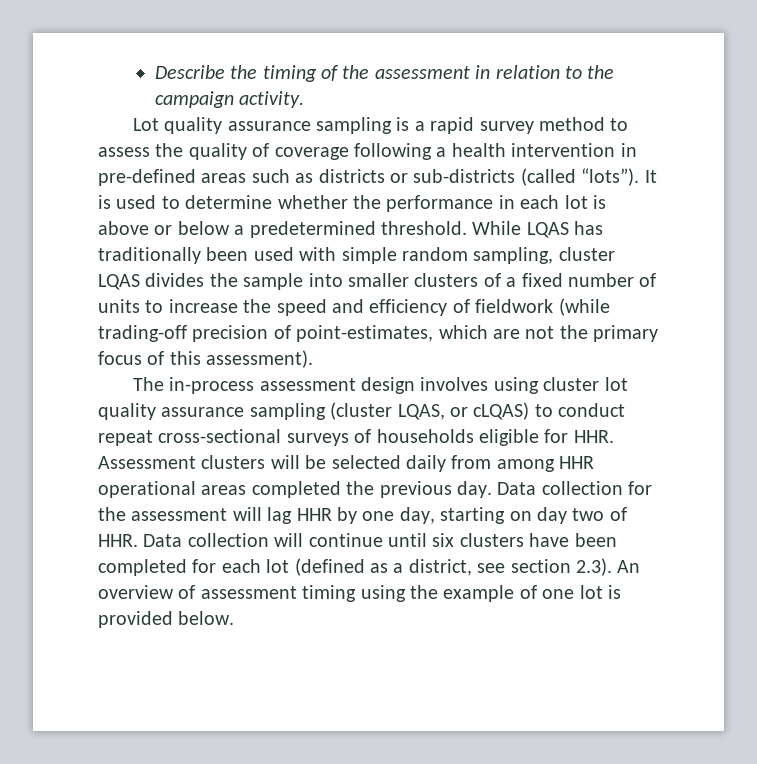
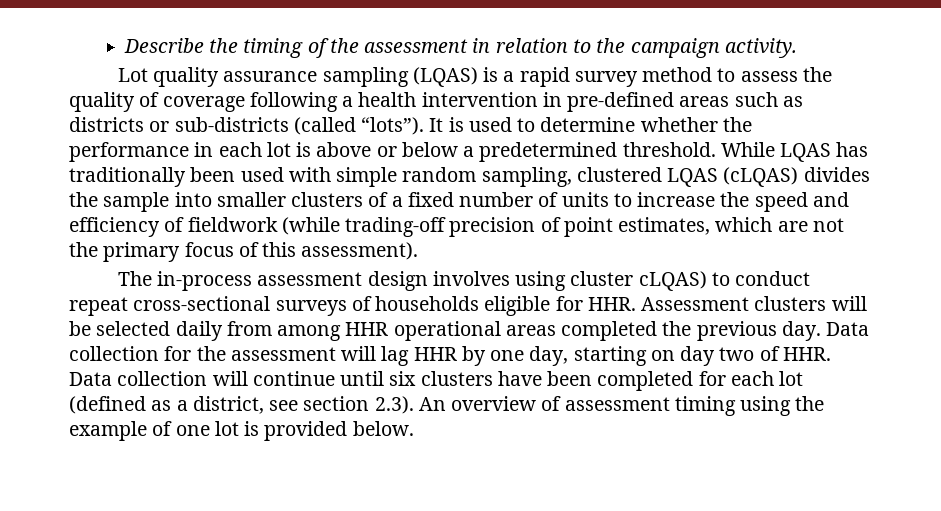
(392, 125) none -> [412,67,478,87] (LQAS)
[558,247,615,261] [98,274,140,290] cluster LQAS -> [576,167,799,187] clustered LQAS (cLQAS)
[296,325,434,342] point-estimates, -> [563,217,711,237] point estimates,
[604,377,628,391] [98,402,468,420] lot quality assurance sampling (cluster LQAS, or -> (634, 278) none

